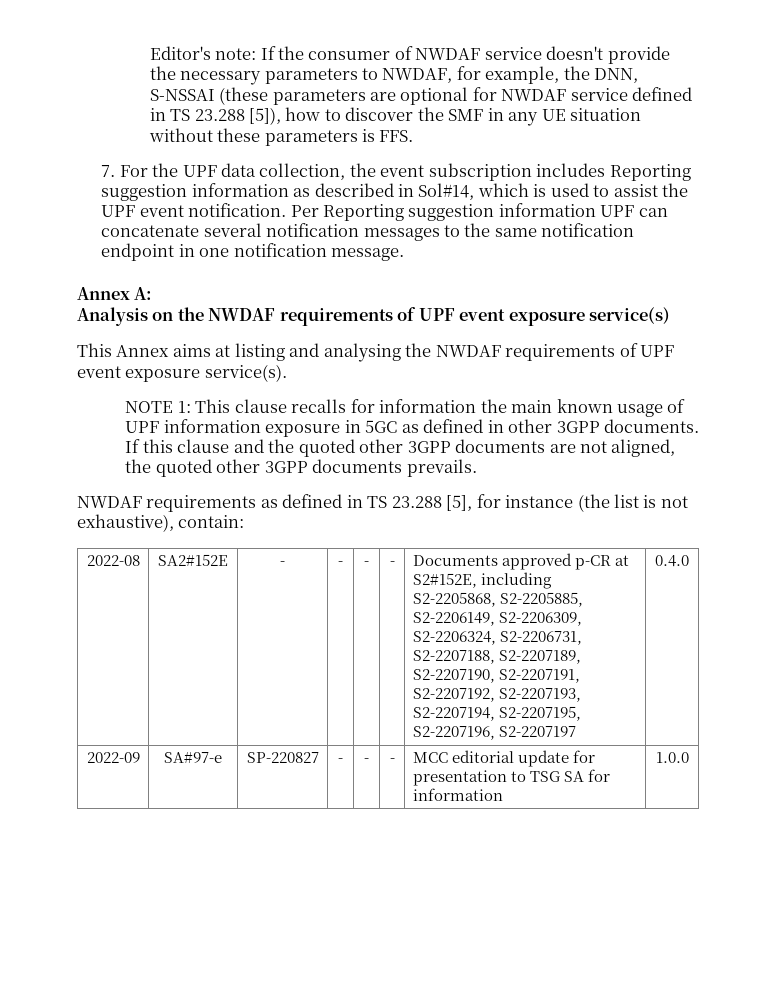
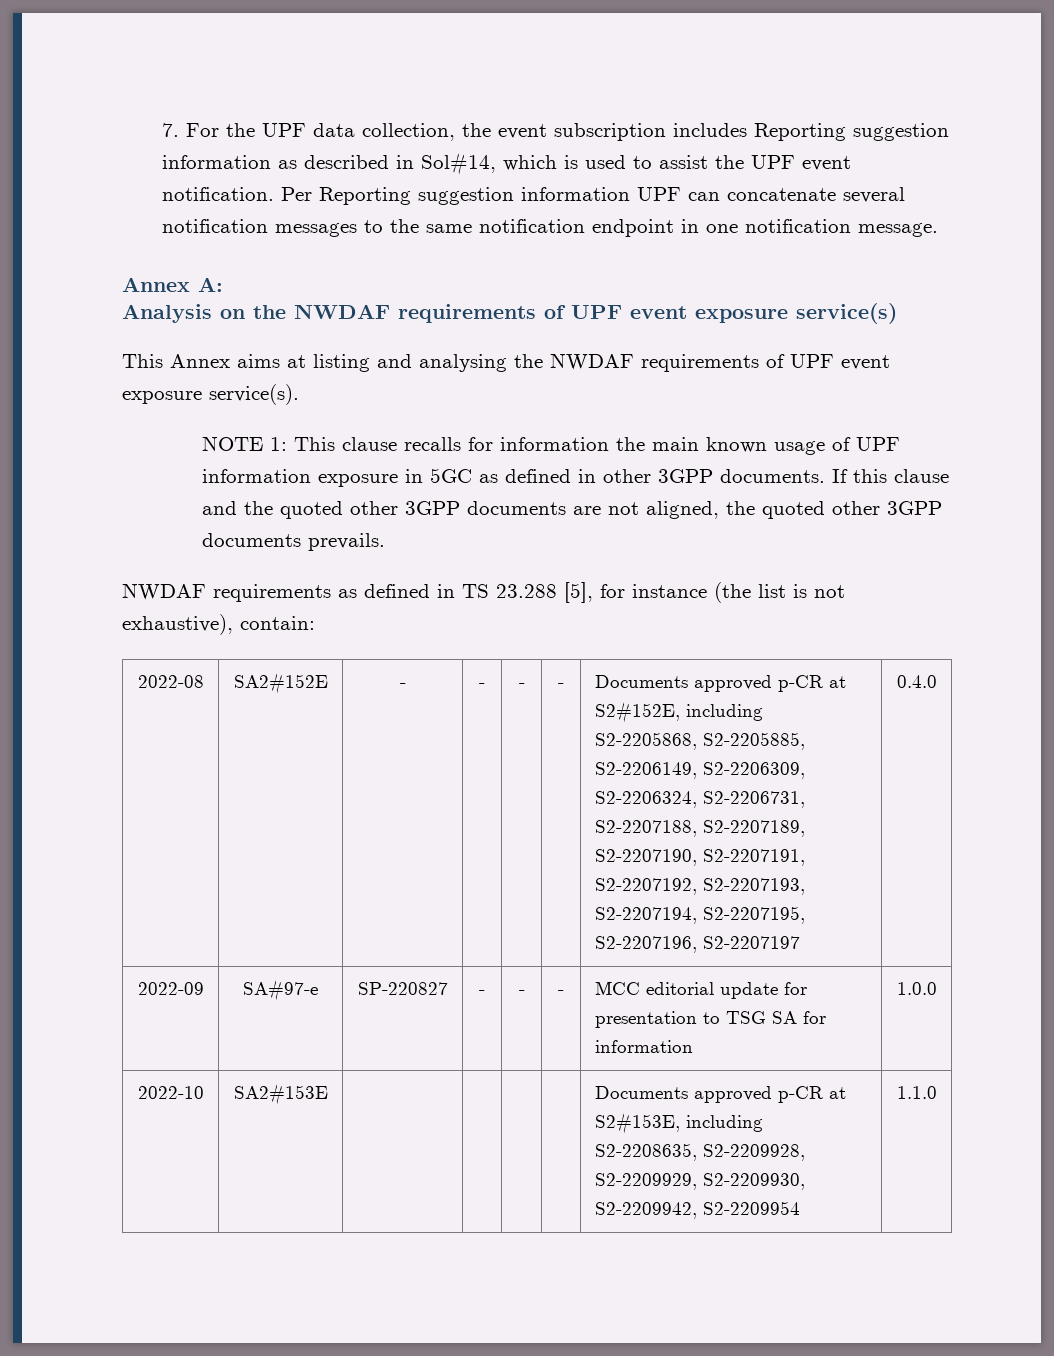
[149,46,670,64] [149,66,639,85] [149,87,693,105] [149,107,642,126] [148,128,414,146] Editor's note: If the consumer of NWDAF service doesn't provide the necessary parameters to NWDAF, for example, the DNN, S-NSSAI (these parameters are optional for NWDAF service defined in TS 23.288 [5]), how to discover the SMF in any UE situation without these parameters is FFS. // -> (162, 130) none
(689, 757) none -> [137,1086,204,1099] [233,1084,328,1105] [594,1086,846,1103] [594,1113,763,1134] [594,1143,805,1161] [594,1173,805,1190] [594,1201,800,1219] [896,1086,937,1099] // 2022-10 | SA2#153E | | | | | Documents approved p-CR at S2#153E, including S2-2208635, S2-2209928, S2-2209929, S2-2209930, S2-2209942, S2-2209954 | 1.1.0

